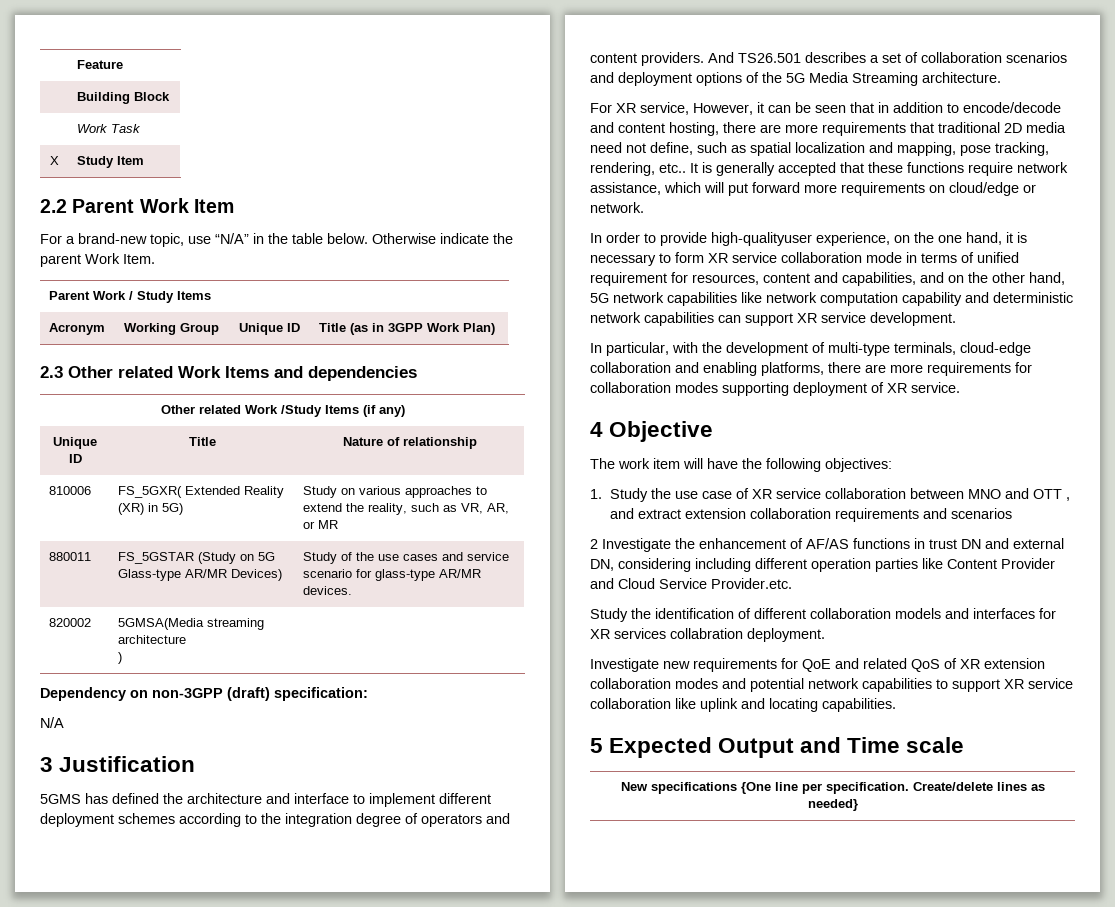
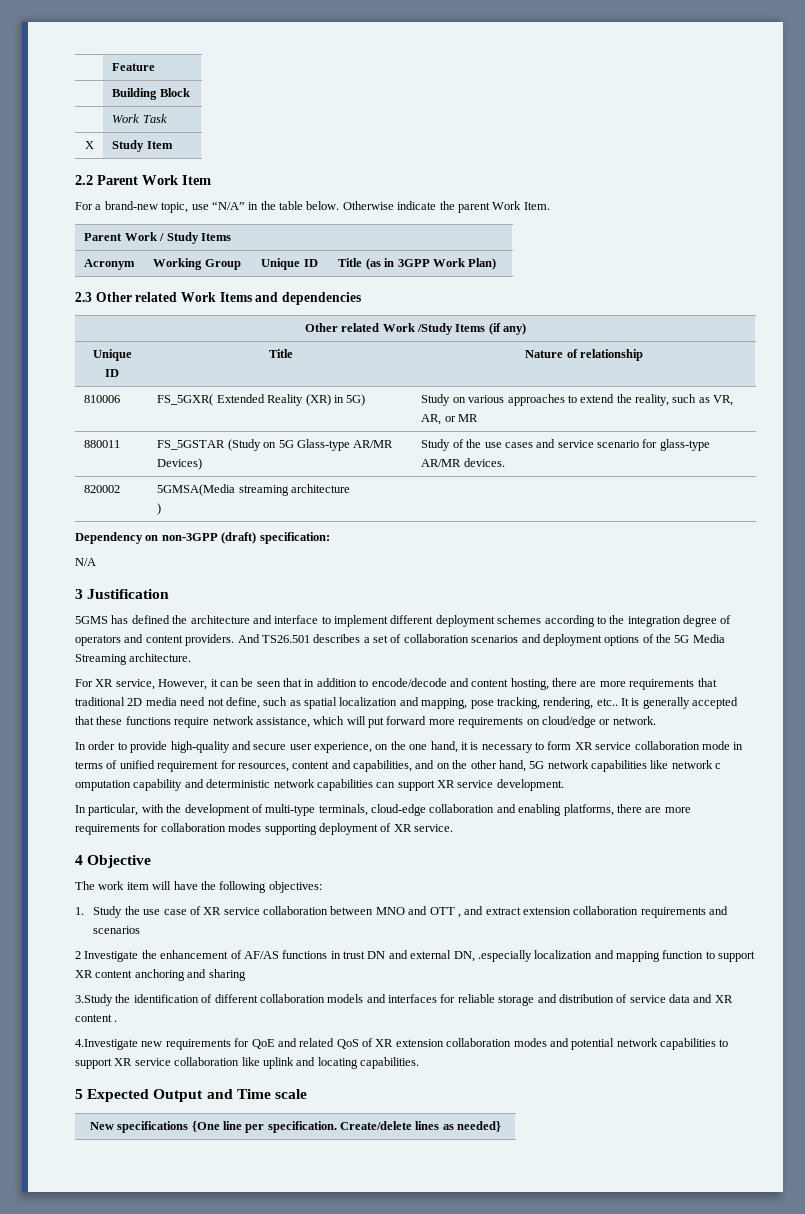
[711,232,812,246] high-qualityuser -> [170,741,312,753] high-quality and secure user
[820,292,898,306] computation -> [715,763,722,769] [75,780,131,791] c omputation
[618,558,1055,572] [590,578,792,589] [590,608,628,622] considering including different operation parties like Content Provider and Cloud Service Provider.etc. // Study -> [477,950,756,962] [75,969,246,981] [75,994,113,1006] .especially localization and mapping function to support XR content anchoring and sharing // 3.Study
[590,628,825,642] [590,658,659,672] XR services collabration deployment. // Investigate -> [457,994,733,1006] [75,1014,118,1022] [75,1039,138,1050] reliable storage and distribution of service data and XR content . // 4.Investigate

